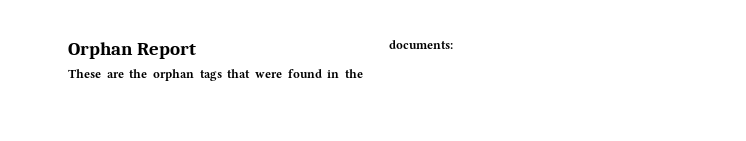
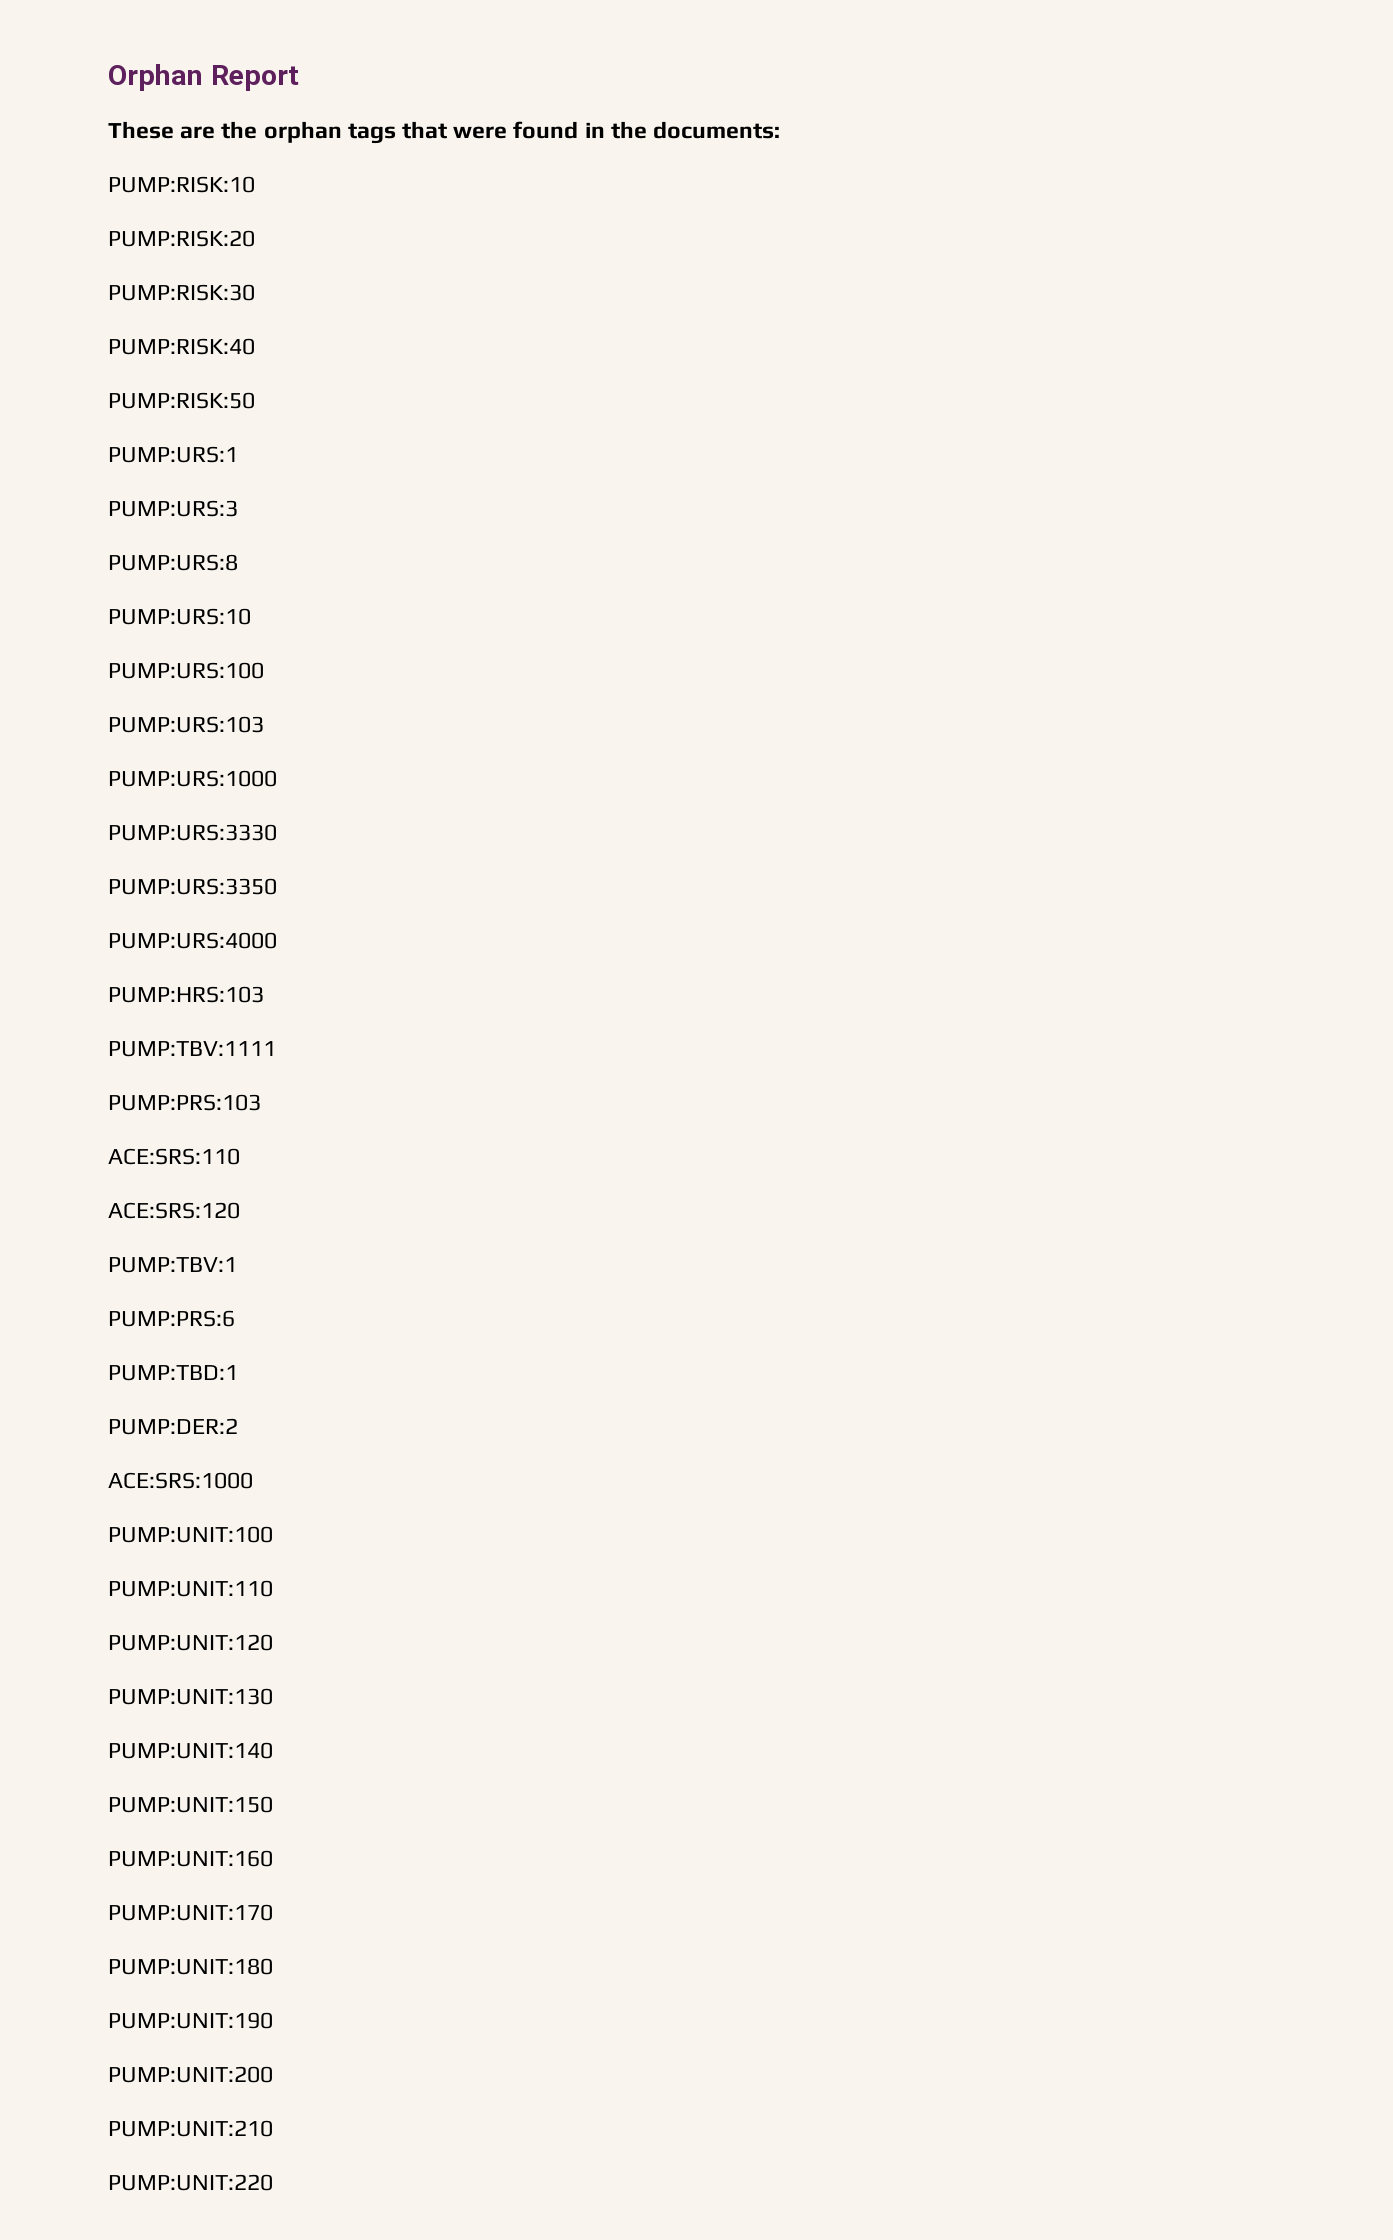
(453, 44) none -> [108,176,255,193] [108,230,255,247] [108,284,255,301] [108,338,255,355] [108,392,255,409] [108,446,238,463] [108,500,238,517] [108,554,238,571] [108,608,251,625] [108,662,264,679] [108,716,264,733] [108,770,277,787] [108,824,277,841] [108,878,277,895] [108,932,277,949] [108,986,264,1003] [108,1041,276,1057] [108,1094,261,1111] [108,1148,240,1165] [108,1202,240,1219] [108,1257,237,1273] [108,1310,235,1327] [108,1365,238,1381] [108,1418,238,1435] [108,1472,253,1489] [108,1526,273,1543] [108,1580,273,1597] [108,1634,273,1651] [108,1688,273,1705] [108,1742,273,1759] [108,1796,273,1813] [108,1850,273,1867] [108,1904,273,1921] [108,1958,273,1975] [108,2012,273,2029] [108,2066,273,2083] [108,2120,273,2137] [108,2174,273,2191] // PUMP:RISK:10 // PUMP:RISK:20 // PUMP:RISK:30 // PUMP:RISK:40 // PUMP:RISK:50 // PUMP:URS:1 // PUMP:URS:3 // PUMP:URS:8 // PUMP:URS:10 // PUMP:URS:100 // PUMP:URS:103 // PUMP:URS:1000 // PUMP:URS:3330 // PUMP:URS:3350 // PUMP:URS:4000 // PUMP:HRS:103 // PUMP:TBV:1111 // PUMP:PRS:103 // ACE:SRS:110 // ACE:SRS:120 // PUMP:TBV:1 // PUMP:PRS:6 // PUMP:TBD:1 // PUMP:DER:2 // ACE:SRS:1000 // PUMP:UNIT:100 // PUMP:UNIT:110 // PUMP:UNIT:120 // PUMP:UNIT:130 // PUMP:UNIT:140 // PUMP:UNIT:150 // PUMP:UNIT:160 // PUMP:UNIT:170 // PUMP:UNIT:180 // PUMP:UNIT:190 // PUMP:UNIT:200 // PUMP:UNIT:210 // PUMP:UNIT:220

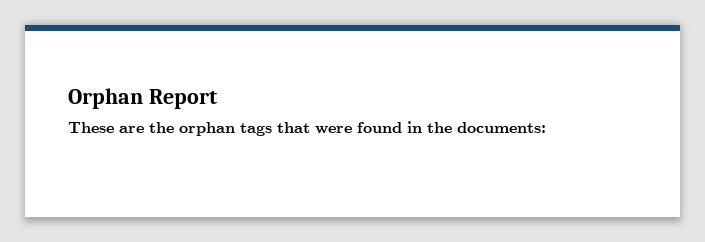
[108,176,255,193] [108,230,255,247] [108,284,255,301] [108,338,255,355] [108,392,255,409] [108,446,238,463] [108,500,238,517] [108,554,238,571] [108,608,251,625] [108,662,264,679] [108,716,264,733] [108,770,277,787] [108,824,277,841] [108,878,277,895] [108,932,277,949] [108,986,264,1003] [108,1041,276,1057] [108,1094,261,1111] [108,1148,240,1165] [108,1202,240,1219] [108,1257,237,1273] [108,1310,235,1327] [108,1365,238,1381] [108,1418,238,1435] [108,1472,253,1489] [108,1526,273,1543] [108,1580,273,1597] [108,1634,273,1651] [108,1688,273,1705] [108,1742,273,1759] [108,1796,273,1813] [108,1850,273,1867] [108,1904,273,1921] [108,1958,273,1975] [108,2012,273,2029] [108,2066,273,2083] [108,2120,273,2137] [108,2174,273,2191] // PUMP:RISK:10 // PUMP:RISK:20 // PUMP:RISK:30 // PUMP:RISK:40 // PUMP:RISK:50 // PUMP:URS:1 // PUMP:URS:3 // PUMP:URS:8 // PUMP:URS:10 // PUMP:URS:100 // PUMP:URS:103 // PUMP:URS:1000 // PUMP:URS:3330 // PUMP:URS:3350 // PUMP:URS:4000 // PUMP:HRS:103 // PUMP:TBV:1111 // PUMP:PRS:103 // ACE:SRS:110 // ACE:SRS:120 // PUMP:TBV:1 // PUMP:PRS:6 // PUMP:TBD:1 // PUMP:DER:2 // ACE:SRS:1000 // PUMP:UNIT:100 // PUMP:UNIT:110 // PUMP:UNIT:120 // PUMP:UNIT:130 // PUMP:UNIT:140 // PUMP:UNIT:150 // PUMP:UNIT:160 // PUMP:UNIT:170 // PUMP:UNIT:180 // PUMP:UNIT:190 // PUMP:UNIT:200 // PUMP:UNIT:210 // PUMP:UNIT:220 -> (546, 127) none

